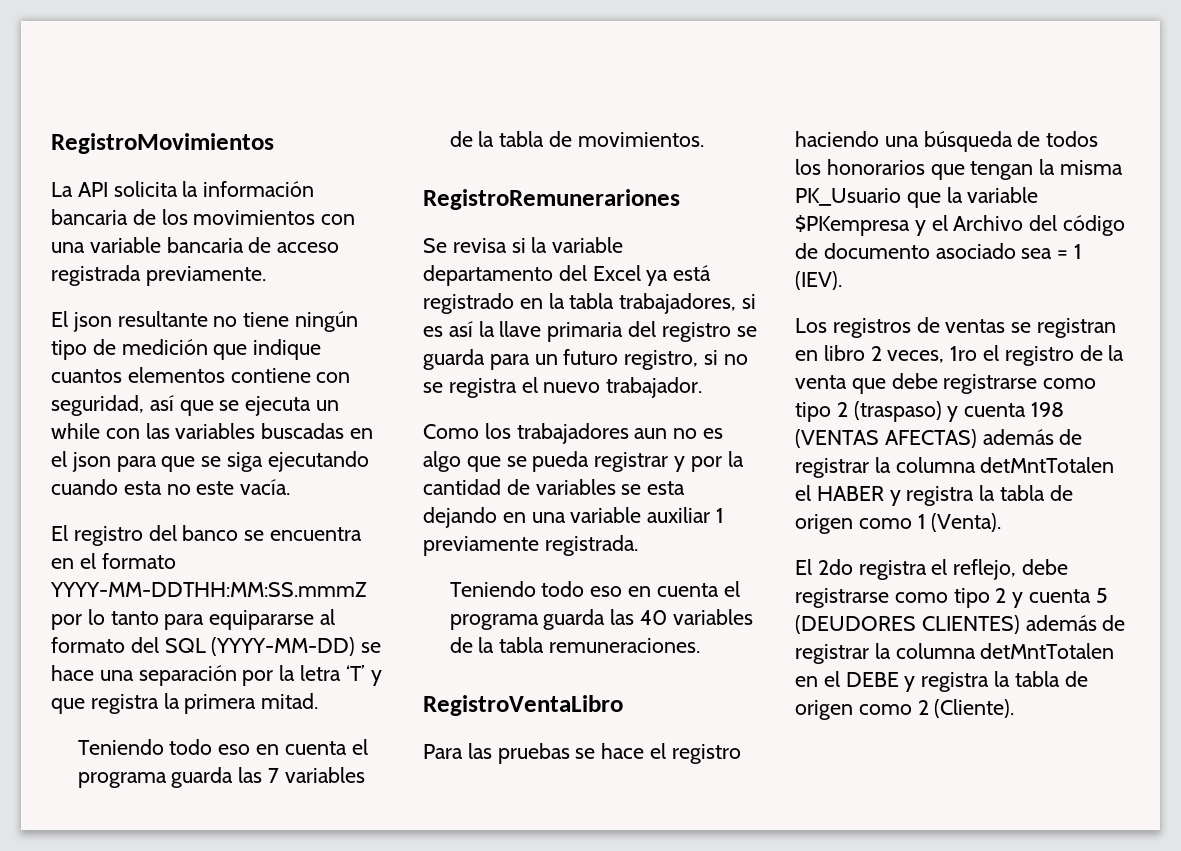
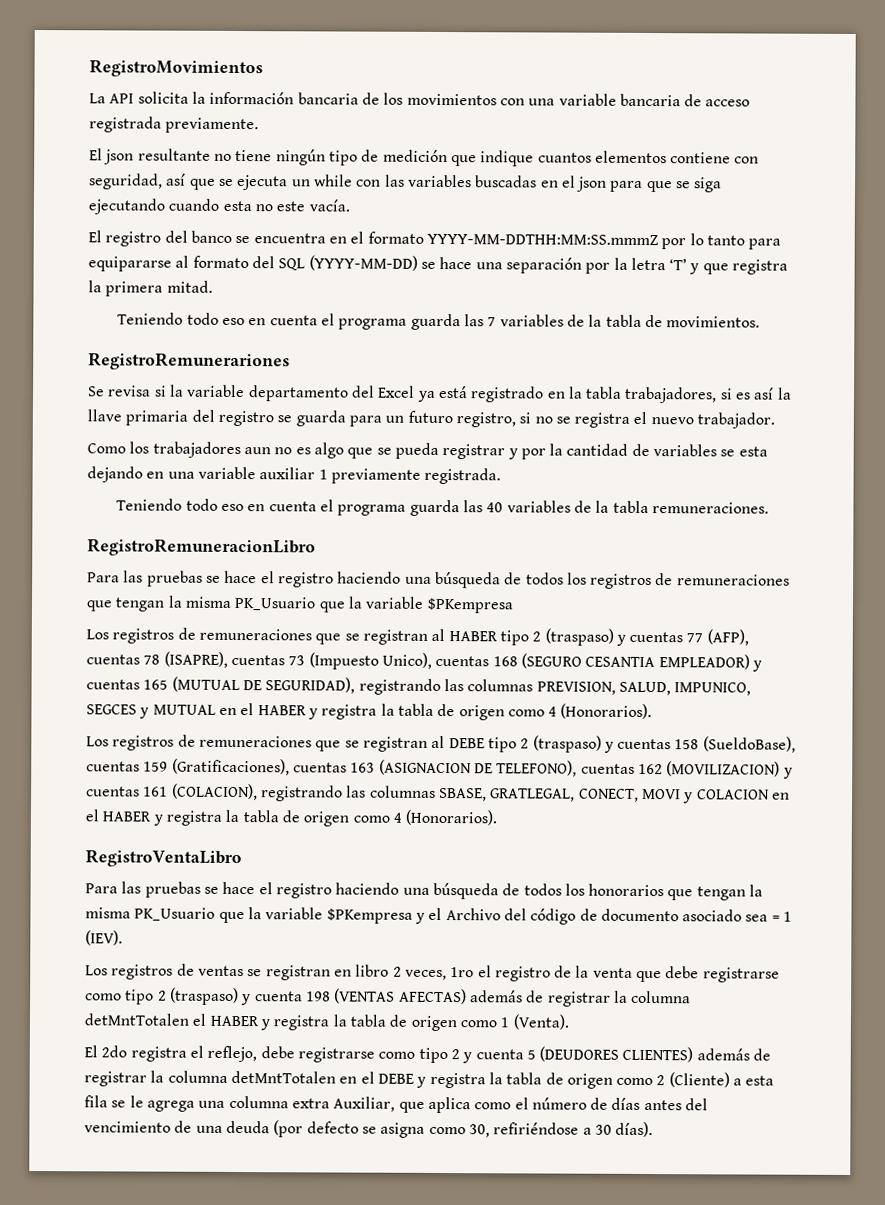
(700, 645) none -> [87,538,316,557] [87,570,790,590] [86,595,514,614] [86,627,749,646] [86,651,762,672] [86,676,752,696] [86,703,653,721] [86,734,796,753] [86,758,793,779] [86,783,790,804] [85,809,498,827] // RegistroRemuneracionLibro // Para las pruebas se hace el registro haciendo una búsqueda de todos los registros de remuneraciones que tengan la misma PK_Usuario que la variable $PKempresa // Los registros de remuneraciones que se registran al HABER tipo 2 (traspaso) y cuentas 77 (AFP), cuentas 78 (ISAPRE), cuentas 73 (Impuesto Unico), cuentas 168 (SEGURO CESANTIA EMPLEADOR) y cuentas 165 (MUTUAL DE SEGURIDAD), registrando las columnas PREVISION, SALUD, IMPUNICO, SEGCES y MUTUAL en el HABER y registra la tabla de origen como 4 (Honorarios). // Los registros de remuneraciones que se registran al DEBE tipo 2 (traspaso) y cuentas 158 (SueldoBase), cuentas 159 (Gratificaciones), cuentas 163 (ASIGNACION DE TELEFONO), cuentas 162 (MOVILIZACION) y cuentas 161 (COLACION), registrando las columnas SBASE, GRATLEGAL, CONECT, MOVI y COLACION en el HABER y registra la tabla de origen como 4 (Honorarios).
[934,699,1015,718] (Cliente). -> [668,1072,775,1088] [84,1095,709,1114] [84,1120,654,1138] (Cliente) a esta fila se le agrega una columna extra Auxiliar, que aplica como el número de días antes del vencimiento de una deuda (por defecto se asigna como 30, refiriéndose a 30 días).

